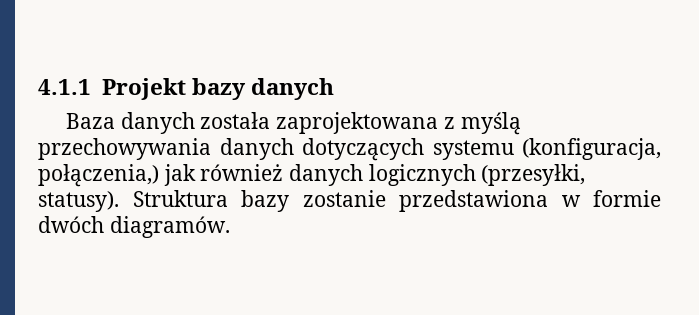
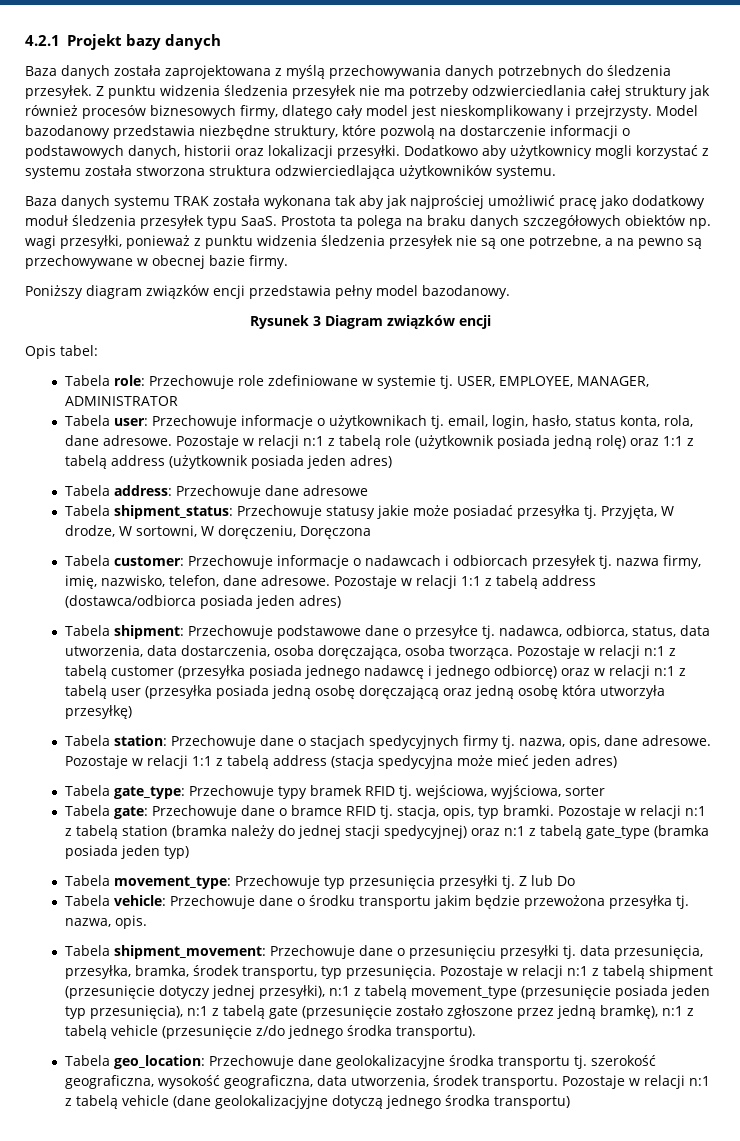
[38,79,91,95] 4.1.1 -> [25,35,60,46] 4.2.1
[302,138,661,161] [38,164,586,187] [38,190,661,212] [38,216,230,238] dotyczących systemu (konfiguracja, połączenia,) jak również danych logicznych (przesyłki, statusy). Struktura bazy zostanie przedstawiona w formie dwóch diagramów. -> [498,65,671,79] [25,85,710,99] [25,105,698,119] [25,125,630,139] [25,145,709,159] [25,165,556,179] [25,195,705,209] [25,215,711,229] [25,235,702,249] [25,255,288,269] [25,285,510,299] [249,315,491,329] [25,345,98,359] [64,375,649,389] [64,396,178,406] [64,415,693,429] [64,435,694,449] [64,455,392,469] [64,485,368,499] [64,505,674,519] [64,525,371,539] [64,555,701,569] [64,575,596,589] [64,595,341,609] [64,625,710,639] [64,645,676,659] [64,665,686,679] [64,685,665,699] [64,705,132,719] [64,735,711,749] [64,755,617,769] [64,785,605,799] [64,805,706,819] [64,825,709,839] [64,845,189,859] [64,875,575,889] [64,895,689,909] [64,915,147,929] [64,945,703,959] [64,965,713,979] [64,985,710,999] [64,1005,694,1019] [64,1025,476,1039] [64,1055,656,1069] [64,1075,710,1089] [64,1095,570,1109] potrzebnych do śledzenia przesyłek. Z punktu widzenia śledzenia przesyłek nie ma potrzeby odzwierciedlania całej struktury jak również procesów biznesowych firmy, dlatego cały model jest nieskomplikowany i przejrzysty. Model bazodanowy przedstawia niezbędne struktury, które pozwolą na dostarczenie informacji o podstawowych danych, historii oraz lokalizacji przesyłki. Dodatkowo aby użytkownicy mogli korzystać z systemu została stworzona struktura odzwierciedlająca użytkowników systemu. // Baza danych systemu TRAK została wykonana tak aby jak najprościej umożliwić pracę jako dodatkowy moduł śledzenia przesyłek typu SaaS. Prostota ta polega na braku danych szczegółowych obiektów np. wagi przesyłki, ponieważ z punktu widzenia śledzenia przesyłek nie są one potrzebne, a na pewno są przechowywane w obecnej bazie firmy. // Poniższy diagram związków encji przedstawia pełny model bazodanowy. // Rysunek 3 Diagram związków encji // Opis tabel: // Tabela role: Przechowuje role zdefiniowane w systemie tj. USER, EMPLOYEE, MANAGER, ADMINISTRATOR // Tabela user: Przechowuje informacje o użytkownikach tj. email, login, hasło, status konta, rola, dane adresowe. Pozostaje w relacji n:1 z tabelą role (użytkownik posiada jedną rolę) oraz 1:1 z tabelą address (użytkownik posiada jeden adres) // Tabela address: Przechowuje dane adresowe // Tabela shipment_status: Przechowuje statusy jakie może posiadać przesyłka tj. Przyjęta, W drodze, W sortowni, W doręczeniu, Doręczona // Tabela customer: Przechowuje informacje o nadawcach i odbiorcach przesyłek tj. nazwa firmy, imię, nazwisko, telefon, dane adresowe. Pozostaje w relacji 1:1 z tabelą address (dostawca/odbiorca posiada jeden adres) // Tabela shipment: Przechowuje podstawowe dane o przesyłce tj. nadawca, odbiorca, status, data utworzenia, data dostarczenia, osoba doręczająca, osoba tworząca. Pozostaje w relacji n:1 z tabelą customer (przesyłka posiada jednego nadawcę i jednego odbiorcę) oraz w relacji n:1 z tabelą user (przesyłka posiada jedną osobę doręczającą oraz jedną osobę która utworzyła przesyłkę) // Tabela station: Przechowuje dane o stacjach spedycyjnych firmy tj. nazwa, opis, dane adresowe. Pozostaje w relacji 1:1 z tabelą address (stacja spedycyjna może mieć jeden adres) // Tabela gate_type: Przechowuje typy bramek RFID tj. wejściowa, wyjściowa, sorter // Tabela gate: Przechowuje dane o bramce RFID tj. stacja, opis, typ bramki. Pozostaje w relacji n:1 z tabelą station (bramka należy do jednej stacji spedycyjnej) oraz n:1 z tabelą gate_type (bramka posiada jeden typ) // Tabela movement_type: Przechowuje typ przesunięcia przesyłki tj. Z lub Do // Tabela vehicle: Przechowuje dane o środku transportu jakim będzie przewożona przesyłka tj. nazwa, opis. // Tabela shipment_movement: Przechowuje dane o przesunięciu przesyłki tj. data przesunięcia, przesyłka, bramka, środek transportu, typ przesunięcia. Pozostaje w relacji n:1 z tabelą shipment (przesunięcie dotyczy jednej przesyłki), n:1 z tabelą movement_type (przesunięcie posiada jeden typ przesunięcia), n:1 z tabelą gate (przesunięcie zostało zgłoszone przez jedną bramkę), n:1 z tabelą vehicle (przesunięcie z/do jednego środka transportu). // Tabela geo_location: Przechowuje dane geolokalizacyjne środka transportu tj. szerokość geograficzna, wysokość geograficzna, data utworzenia, środek transportu. Pozostaje w relacji n:1 z tabelą vehicle (dane geolokalizacjyjne dotyczą jednego środka transportu)

